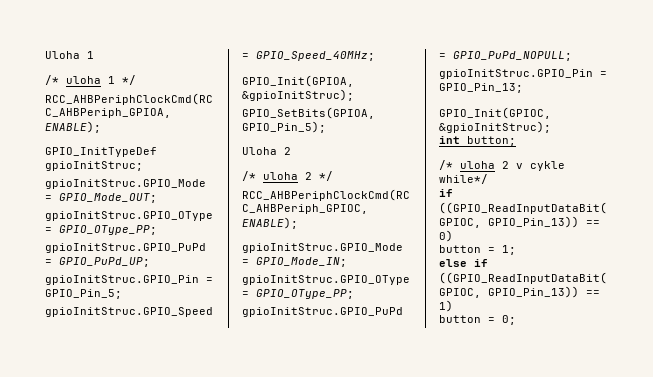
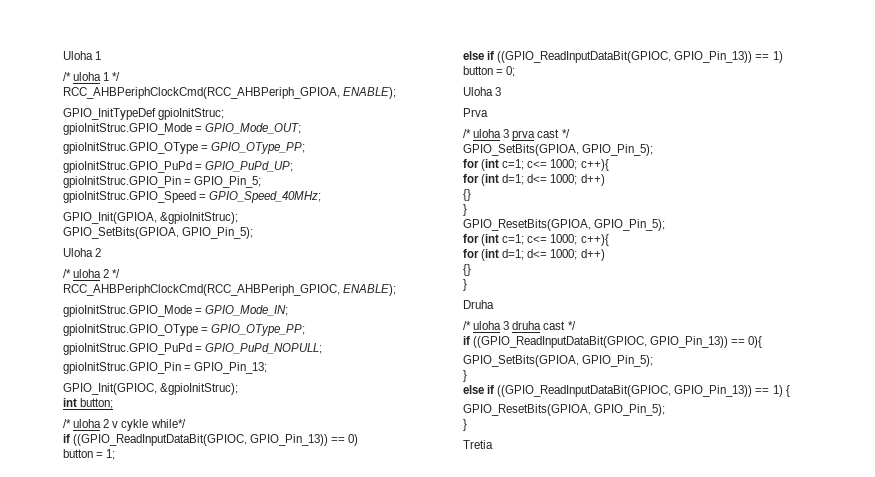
(516, 320) none -> [463,87,502,96] [463,108,488,117] [463,129,570,141] [463,144,654,156] [463,159,609,171] [463,174,605,186] [463,189,471,201] [463,204,467,216] [463,219,666,231] [463,234,609,246] [463,249,605,261] [463,264,471,276] [463,279,467,291] [463,300,494,309] [463,321,576,330] [463,336,763,348] [463,355,654,367] [463,370,467,382] [463,385,790,397] [463,404,666,416] [463,419,467,431] [463,440,493,449] // Uloha 3 // Prva // /* uloha 3 prva cast */ // GPIO_SetBits(GPIOA, GPIO_Pin_5); // for (int c=1; c<= 1000; c++){ // for (int d=1; d<= 1000; d++) // {} // } // GPIO_ResetBits(GPIOA, GPIO_Pin_5); // for (int c=1; c<= 1000; c++){ // for (int d=1; d<= 1000; d++) // {} // } // Druha // /* uloha 3 druha cast */ // if ((GPIO_ReadInputDataBit(GPIOC, GPIO_Pin_13)) == 0){ // GPIO_SetBits(GPIOA, GPIO_Pin_5); // } // else if ((GPIO_ReadInputDataBit(GPIOC, GPIO_Pin_13)) == 1) { // GPIO_ResetBits(GPIOA, GPIO_Pin_5); // } // Tretia

